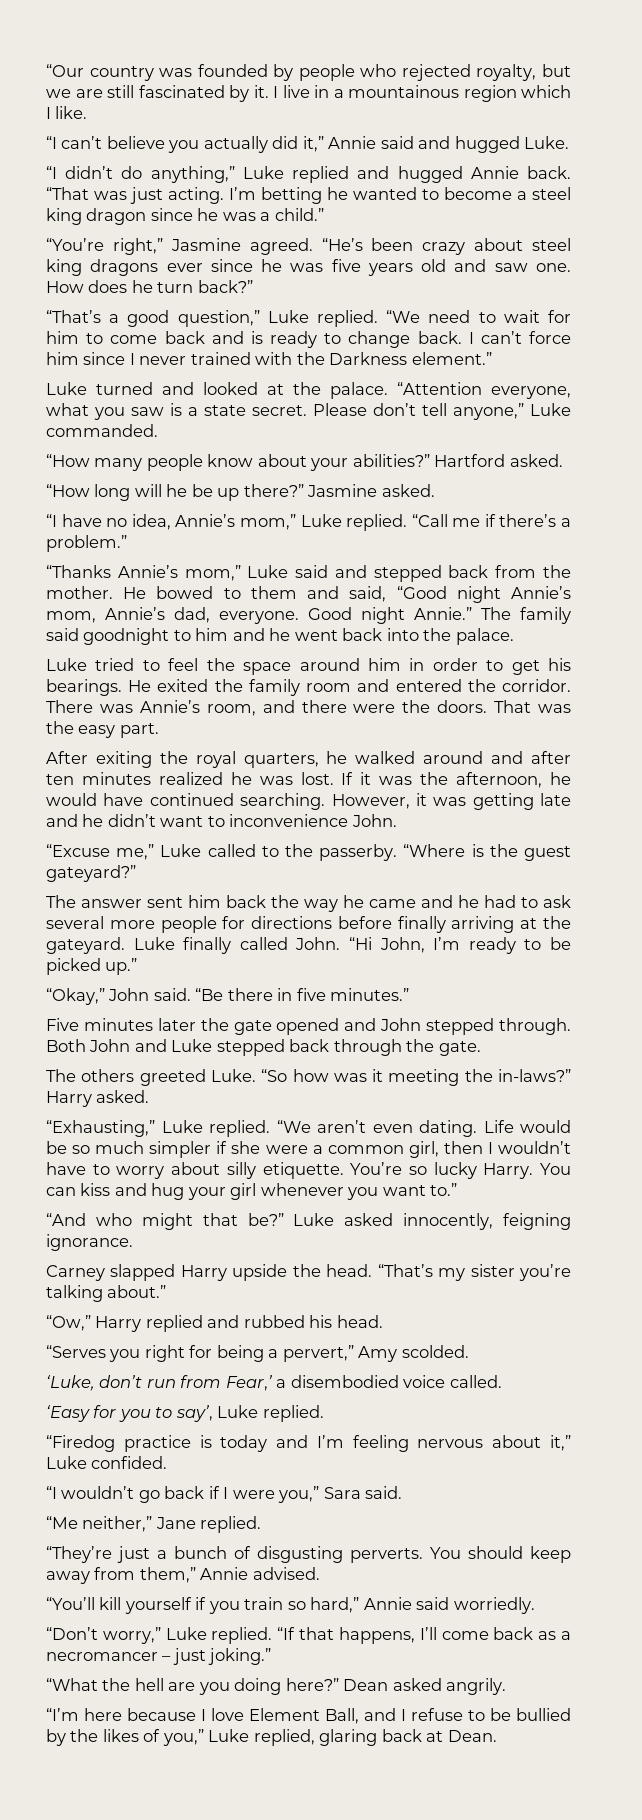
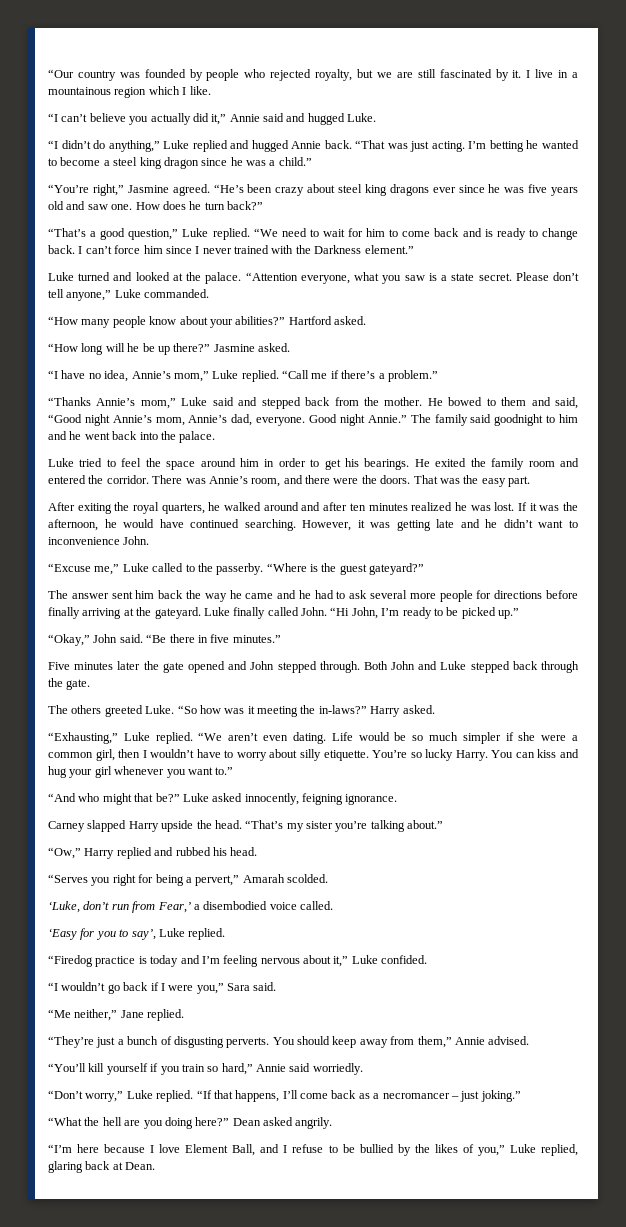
[358,1346,398,1362] Amy -> [242,874,285,883] Amarah

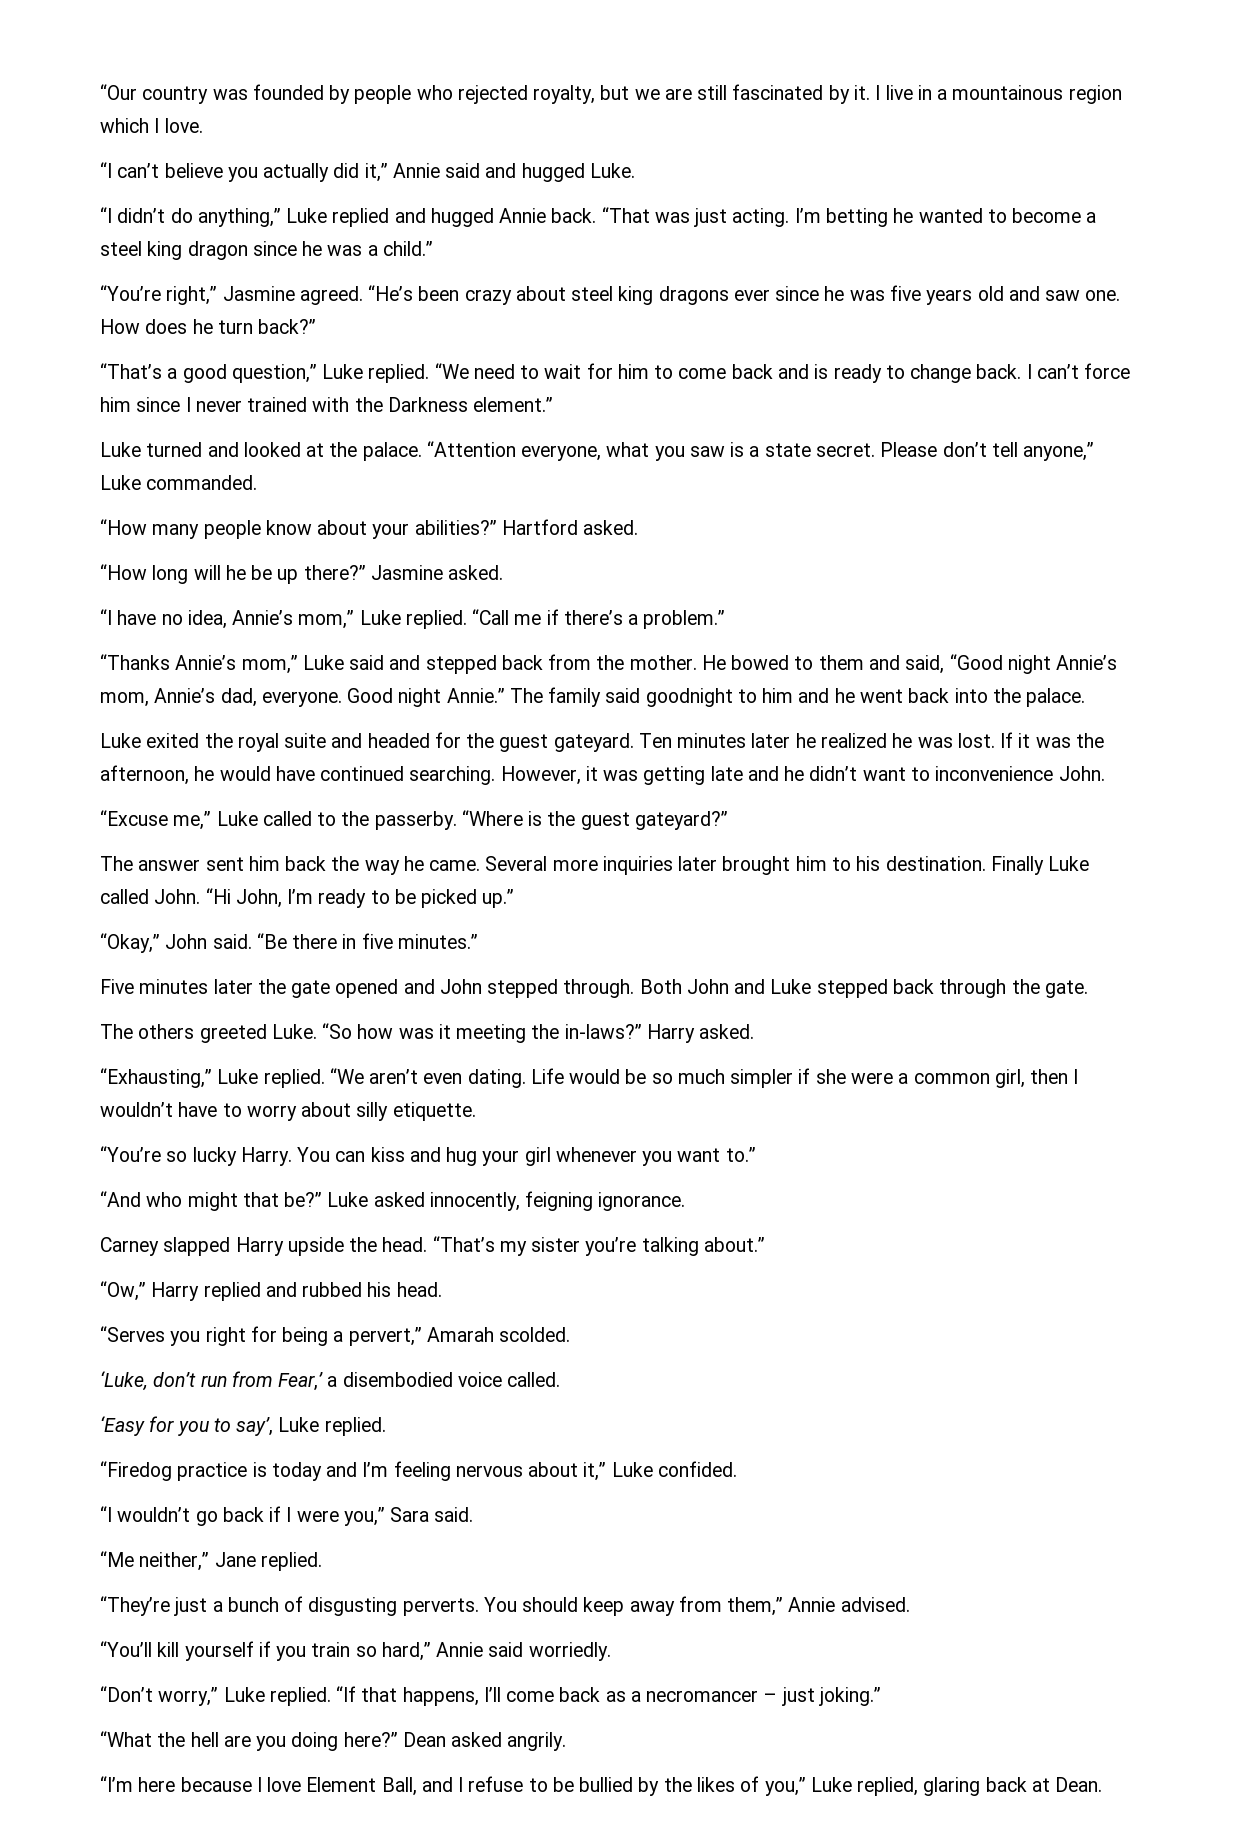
[189,86,211,95] like. -> [164,118,203,133] love.
[79,458,580,470] [48,475,530,487] [48,502,408,514] tried to feel the space around him in order to get his bearings. He exited the family room and entered the corridor. There was Annie’s room, and there were the doors. That was the easy part. // After exiting the royal quarters, he walked around and after ten minutes -> [146,732,816,752] exited the royal suite and headed for the guest gateyard. Ten minutes later he
[245,590,578,602] [48,607,266,619] came and he had to ask several more people for directions before finally arriving at the gateyard. Luke finally -> [429,856,1090,875] came. Several more inquiries later brought him to his destination. Finally Luke
[372,750,408,758] You’re -> [100,1146,161,1162] // “You’re

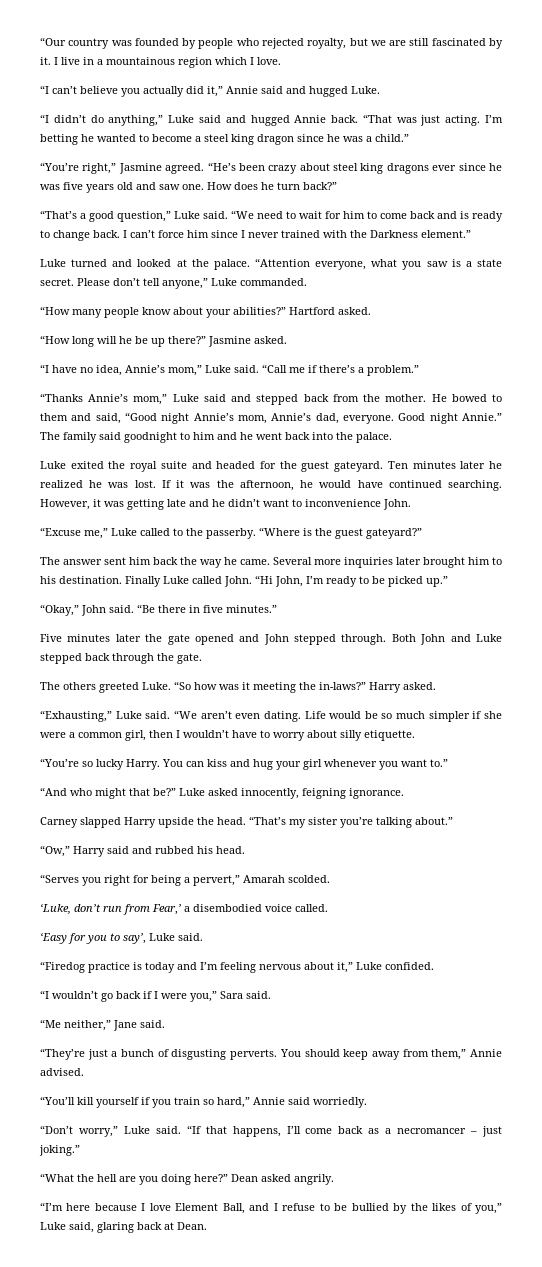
[332,208,390,227] replied -> [198,115,221,123] said
[368,364,430,383] replied. -> [203,211,228,219] said.
[405,610,467,629] replied. -> [234,365,259,373] said.
[263,1069,325,1088] replied. -> [145,711,171,719] said.
[203,1282,261,1301] replied -> [107,846,129,854] said
[324,1417,386,1436] replied. -> [178,933,203,941] said.
[260,1552,322,1571] replied. -> [140,1020,165,1028] said.
[269,1687,331,1706] replied. -> [155,1126,181,1134] said.
[857,1777,919,1796] replied, -> [69,1222,94,1233] said,

